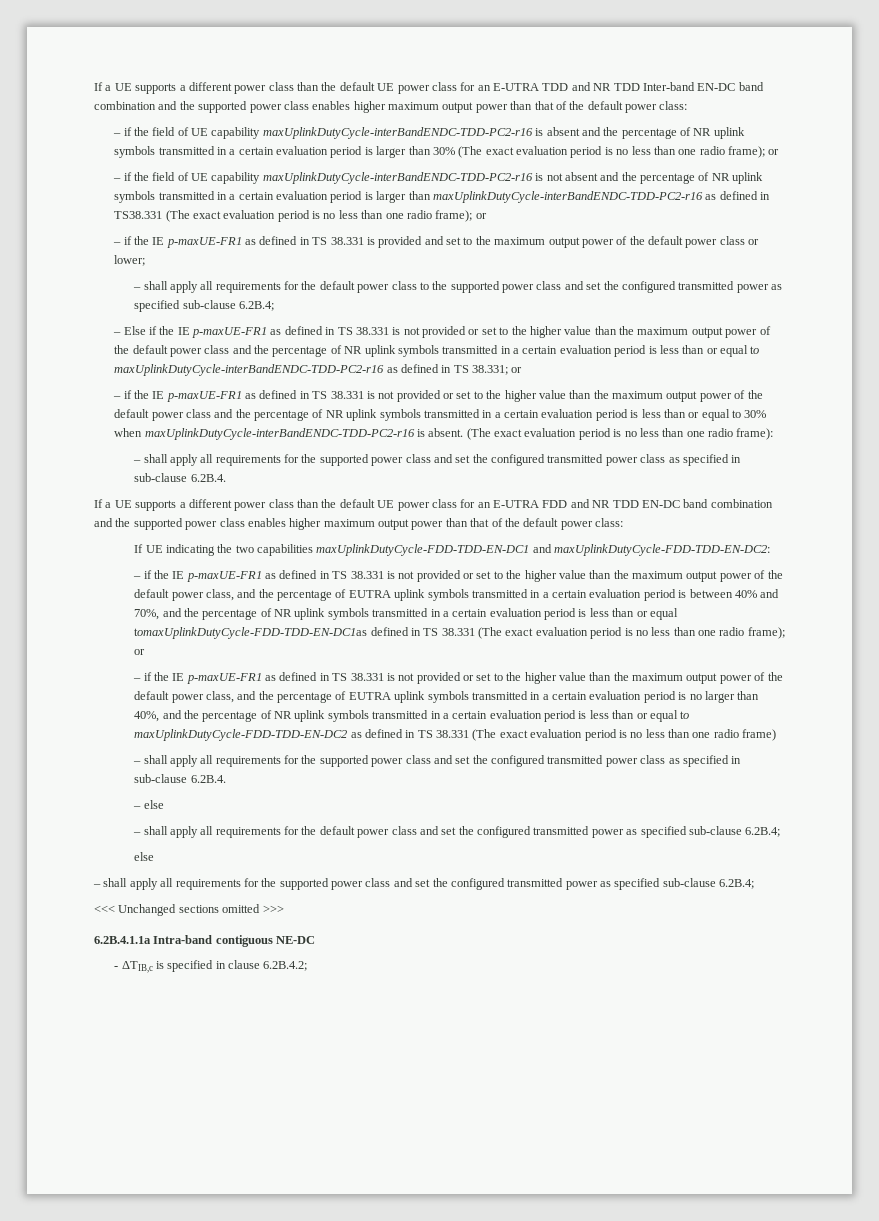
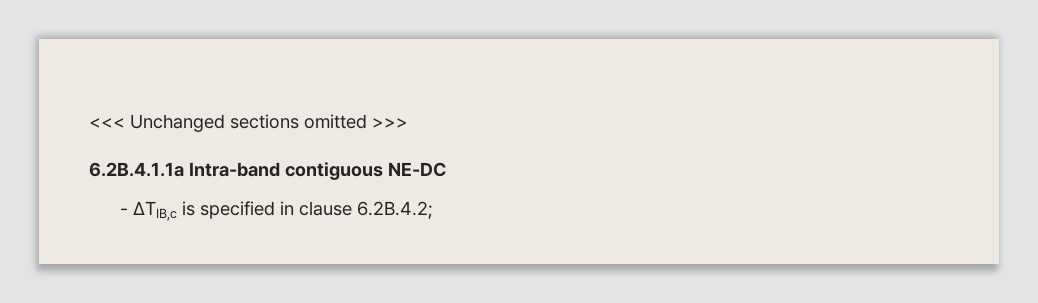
[94,82,764,94] [94,101,688,113] [113,127,745,139] [114,146,780,158] [113,172,764,184] [114,191,770,203] [114,210,487,222] [113,236,760,248] [114,255,146,266] [133,281,783,293] [134,300,274,312] [113,326,771,338] [114,345,760,357] [114,364,523,376] [113,390,763,402] [114,409,767,421] [114,428,774,440] [133,454,742,466] [134,473,226,482] [94,499,773,511] [94,518,623,530] [134,544,771,556] [133,570,783,582] [134,589,780,601] [134,608,678,620] [134,627,785,639] [134,649,146,655] [133,672,783,684] [134,691,760,703] [134,710,690,722] [134,729,777,741] [133,755,742,767] [134,774,226,783] [133,800,164,809] [133,826,781,838] [134,852,155,861] [93,878,755,890] If a UE supports a different power class than the default UE power class for an E-UTRA TDD and NR TDD Inter-band EN-DC band combination and the supported power class enables higher maximum output power than that of the default power class: // – if the field of UE capability maxUplinkDutyCycle-interBandENDC-TDD-PC2-r16 is absent and the percentage of NR uplink symbols transmitted in a certain evaluation period is larger than 30% (The exact evaluation period is no less than one radio frame); or // – if the field of UE capability maxUplinkDutyCycle-interBandENDC-TDD-PC2-r16 is not absent and the percentage of NR uplink symbols transmitted in a certain evaluation period is larger than maxUplinkDutyCycle-interBandENDC-TDD-PC2-r16 as defined in TS38.331 (The exact evaluation period is no less than one radio frame); or // – if the IE p-maxUE-FR1 as defined in TS 38.331 is provided and set to the maximum output power of the default power class or lower; // – shall apply all requirements for the default power class to the supported power class and set the configured transmitted power as specified sub-clause 6.2B.4; // – Else if the IE p-maxUE-FR1 as defined in TS 38.331 is not provided or set to the higher value than the maximum output power of the default power class and the percentage of NR uplink symbols transmitted in a certain evaluation period is less than or equal to maxUplinkDutyCycle-interBandENDC-TDD-PC2-r16 as defined in TS 38.331; or // – if the IE p-maxUE-FR1 as defined in TS 38.331 is not provided or set to the higher value than the maximum output power of the default power class and the percentage of NR uplink symbols transmitted in a certain evaluation period is less than or equal to 30% when maxUplinkDutyCycle-interBandENDC-TDD-PC2-r16 is absent. (The exact evaluation period is no less than one radio frame): // – shall apply all requirements for the supported power class and set the configured transmitted power class as specified in sub-clause 6.2B.4. // If a UE supports a different power class than the default UE power class for an E-UTRA FDD and NR TDD EN-DC band combination and the supported power class enables higher maximum output power than that of the default power class: // If UE indicating the two capabilities maxUplinkDutyCycle-FDD-TDD-EN-DC1 and maxUplinkDutyCycle-FDD-TDD-EN-DC2: // – if the IE p-maxUE-FR1 as defined in TS 38.331 is not provided or set to the higher value than the maximum output power of the default power class, and the percentage of EUTRA uplink symbols transmitted in a certain evaluation period is between 40% and 70%, and the percentage of NR uplink symbols transmitted in a certain evaluation period is less than or equal tomaxUplinkDutyCycle-FDD-TDD-EN-DC1as defined in TS 38.331 (The exact evaluation period is no less than one radio frame); or // – if the IE p-maxUE-FR1 as defined in TS 38.331 is not provided or set to the higher value than the maximum output power of the default power class, and the percentage of EUTRA uplink symbols transmitted in a certain evaluation period is no larger than 40%, and the percentage of NR uplink symbols transmitted in a certain evaluation period is less than or equal to maxUplinkDutyCycle-FDD-TDD-EN-DC2 as defined in TS 38.331 (The exact evaluation period is no less than one radio frame) // – shall apply all requirements for the supported power class and set the configured transmitted power class as specified in sub-clause 6.2B.4. // – else // – shall apply all requirements for the default power class and set the configured transmitted power as specified sub-clause 6.2B.4; // else // – shall apply all requirements for the supported power class and set the configured transmitted power as specified sub-clause 6.2B.4; // -> (89, 123) none

